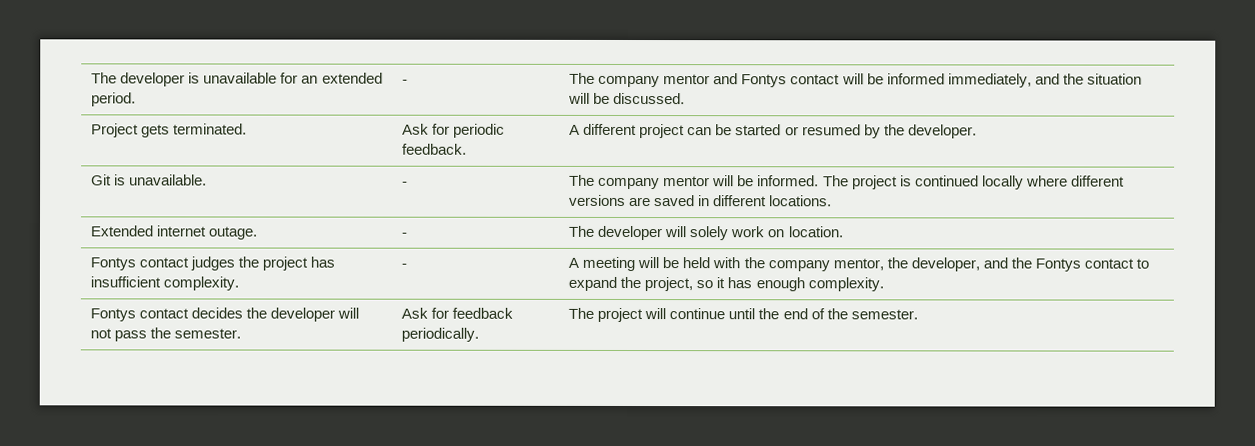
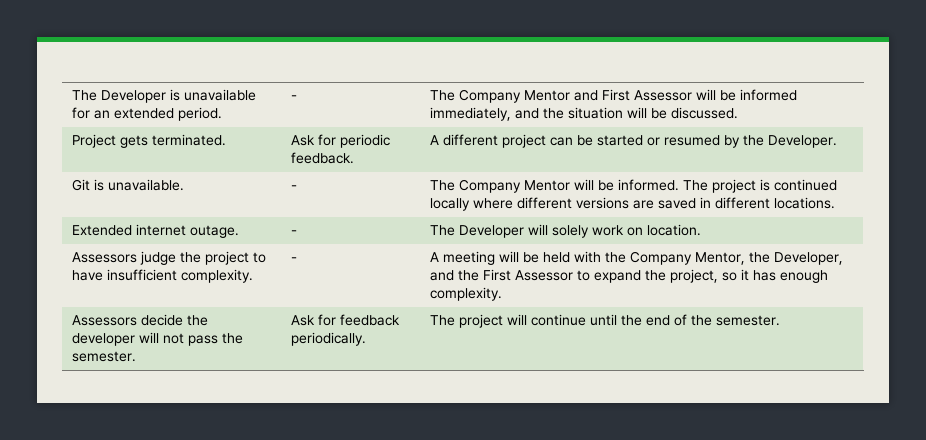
[91,72,186,87] The developer -> [72,90,167,103] The Developer
[598,73,841,88] company mentor and Fontys contact -> [459,89,693,103] Company Mentor and First Assessor
[907,124,977,139] developer. -> [768,135,838,148] Developer.
[598,176,711,190] company mentor -> [459,179,571,193] Company Mentor
[597,225,663,241] developer -> [459,225,525,238] Developer
[90,256,336,271] Fontys contact judges the project has -> [72,251,267,265] [72,270,104,281] Assessors judge the project to have
[767,257,1134,272] company mentor, the developer, and the Fontys contact -> [630,251,844,265] [430,269,574,281] Company Mentor, the Developer, and the First Assessor
[90,307,244,322] Fontys contact decides -> [72,314,184,326] Assessors decide

